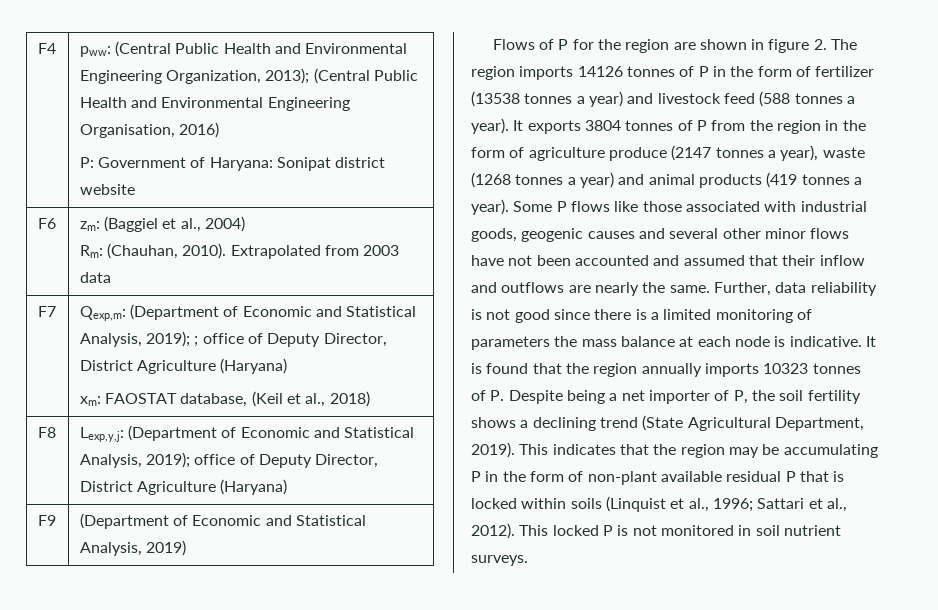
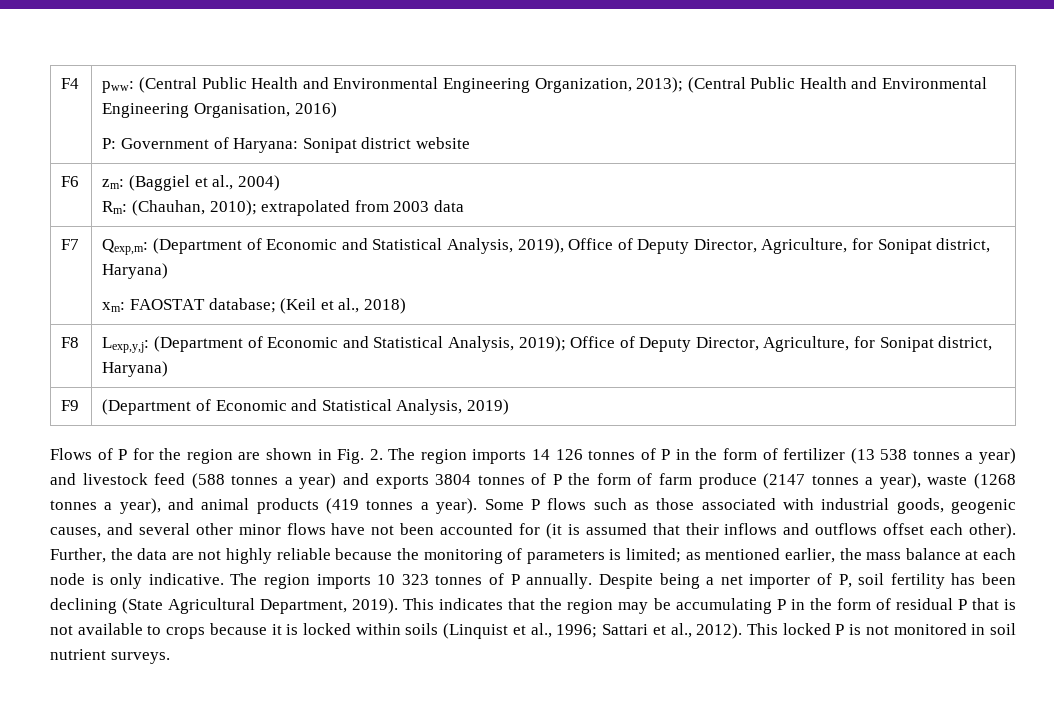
[182,243,321,259] 2010). Extrapolated -> [209,200,351,216] 2010); extrapolated
[146,331,387,347] [79,358,288,374] 2019); ; office of Deputy Director, District Agriculture (Haryana) -> [517,238,991,254] [102,263,169,279] 2019), Office of Deputy Director, Agriculture, for Sonipat district, Haryana)
[180,393,248,407] database, -> [208,298,276,313] database;
[194,454,379,468] [79,479,288,495] office of Deputy Director, District Agriculture (Haryana) -> [570,336,993,352] [102,361,169,377] Office of Deputy Director, Agriculture, for Sonipat district, Haryana)
[768,39,810,53] figure -> [337,449,365,464] Fig.
[577,66,623,77] 14126 -> [531,449,583,460] 14 126
[471,91,520,107] (13538 -> [850,448,908,464] (13 538
[471,118,524,134] year). It -> [299,473,369,489] year) and
[711,120,866,134] [471,147,605,161] from the region in the form of agriculture -> [568,473,693,485] the form of farm
[579,172,614,188] year) -> [119,498,161,514] year),
[614,201,639,212] like -> [593,498,649,510] such as
[587,231,635,239] causes -> [50,527,101,538] causes,
[653,255,680,266] and -> [519,523,580,539] for (it is
[819,255,865,266] inflow -> [724,523,778,535] inflows
[568,282,877,296] [471,309,812,323] [471,336,550,350] are nearly the same. Further, data reliability is not good since there is a limited monitoring of parameters -> [883,523,1017,539] [50,548,835,564] offset each other). Further, the data are not highly reliable because the monitoring of parameters is limited; as mentioned earlier,
[789,336,876,347] [471,363,861,377] [471,390,505,401] indicative. It is found that the region annually imports 10323 tonnes of P. -> [110,573,593,589] only indicative. The region imports 10 323 tonnes of P annually.
[751,390,775,401] the -> (852, 581) none
[471,417,638,431] shows a declining trend -> [951,573,1016,585] [50,598,117,614] has been declining
[587,471,722,485] non-plant available -> (891, 604) none
(845, 476) none -> [50,623,299,639] not available to crops because it is

